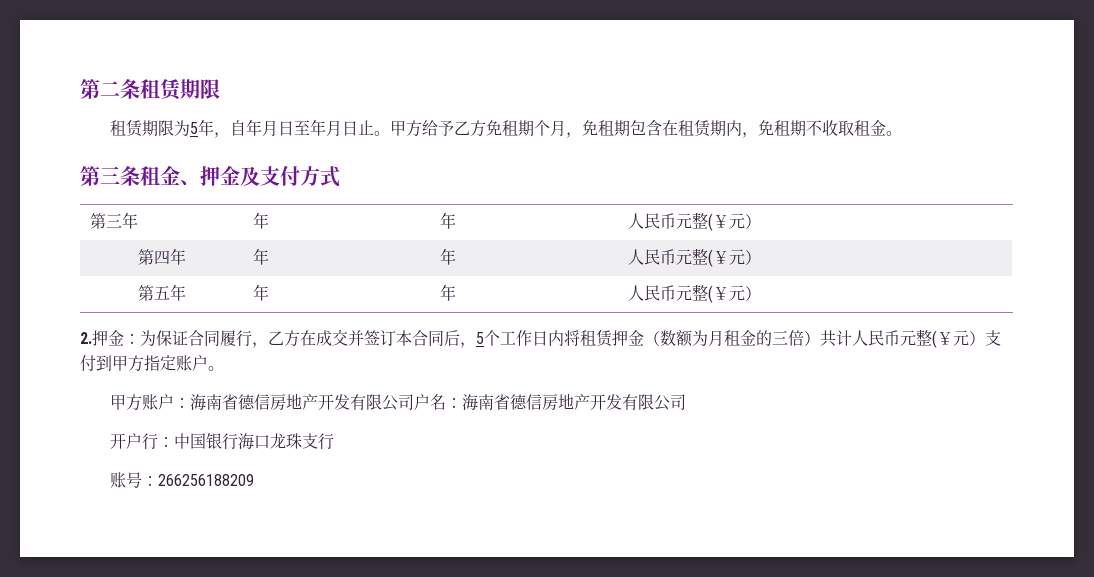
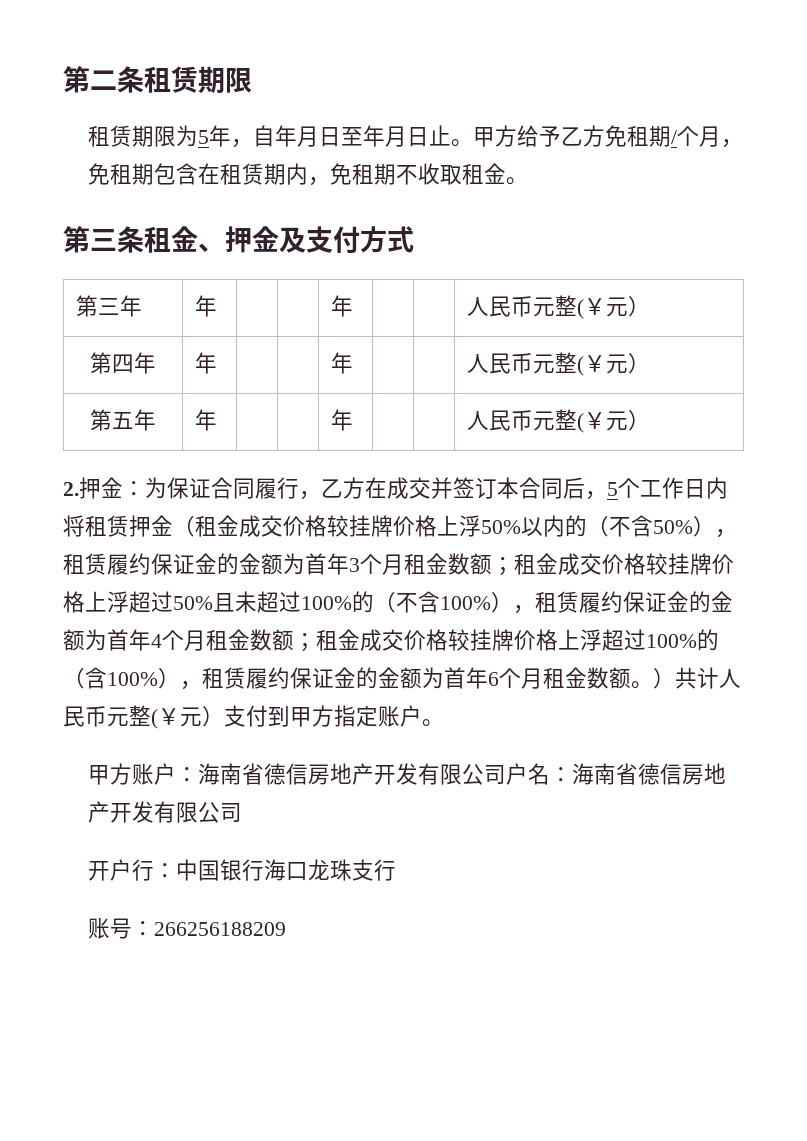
(534, 128) none -> [670,130,677,144] /
[660,330,804,347] 数额为月租金的三倍 -> [195,515,737,538] [63,553,734,576] [63,591,733,614] [63,629,719,652] [63,667,653,690] 租金成交价格较挂牌价格上浮50%以内的（不含50%），租赁履约保证金的金额为首年3个月租金数额；租金成交价格较挂牌价格上浮超过50%且未超过100%的（不含100%），租赁履约保证金的金额为首年4个月租金数额；租金成交价格较挂牌价格上浮超过100%的（含100%），租赁履约保证金的金额为首年6个月租金数额。

